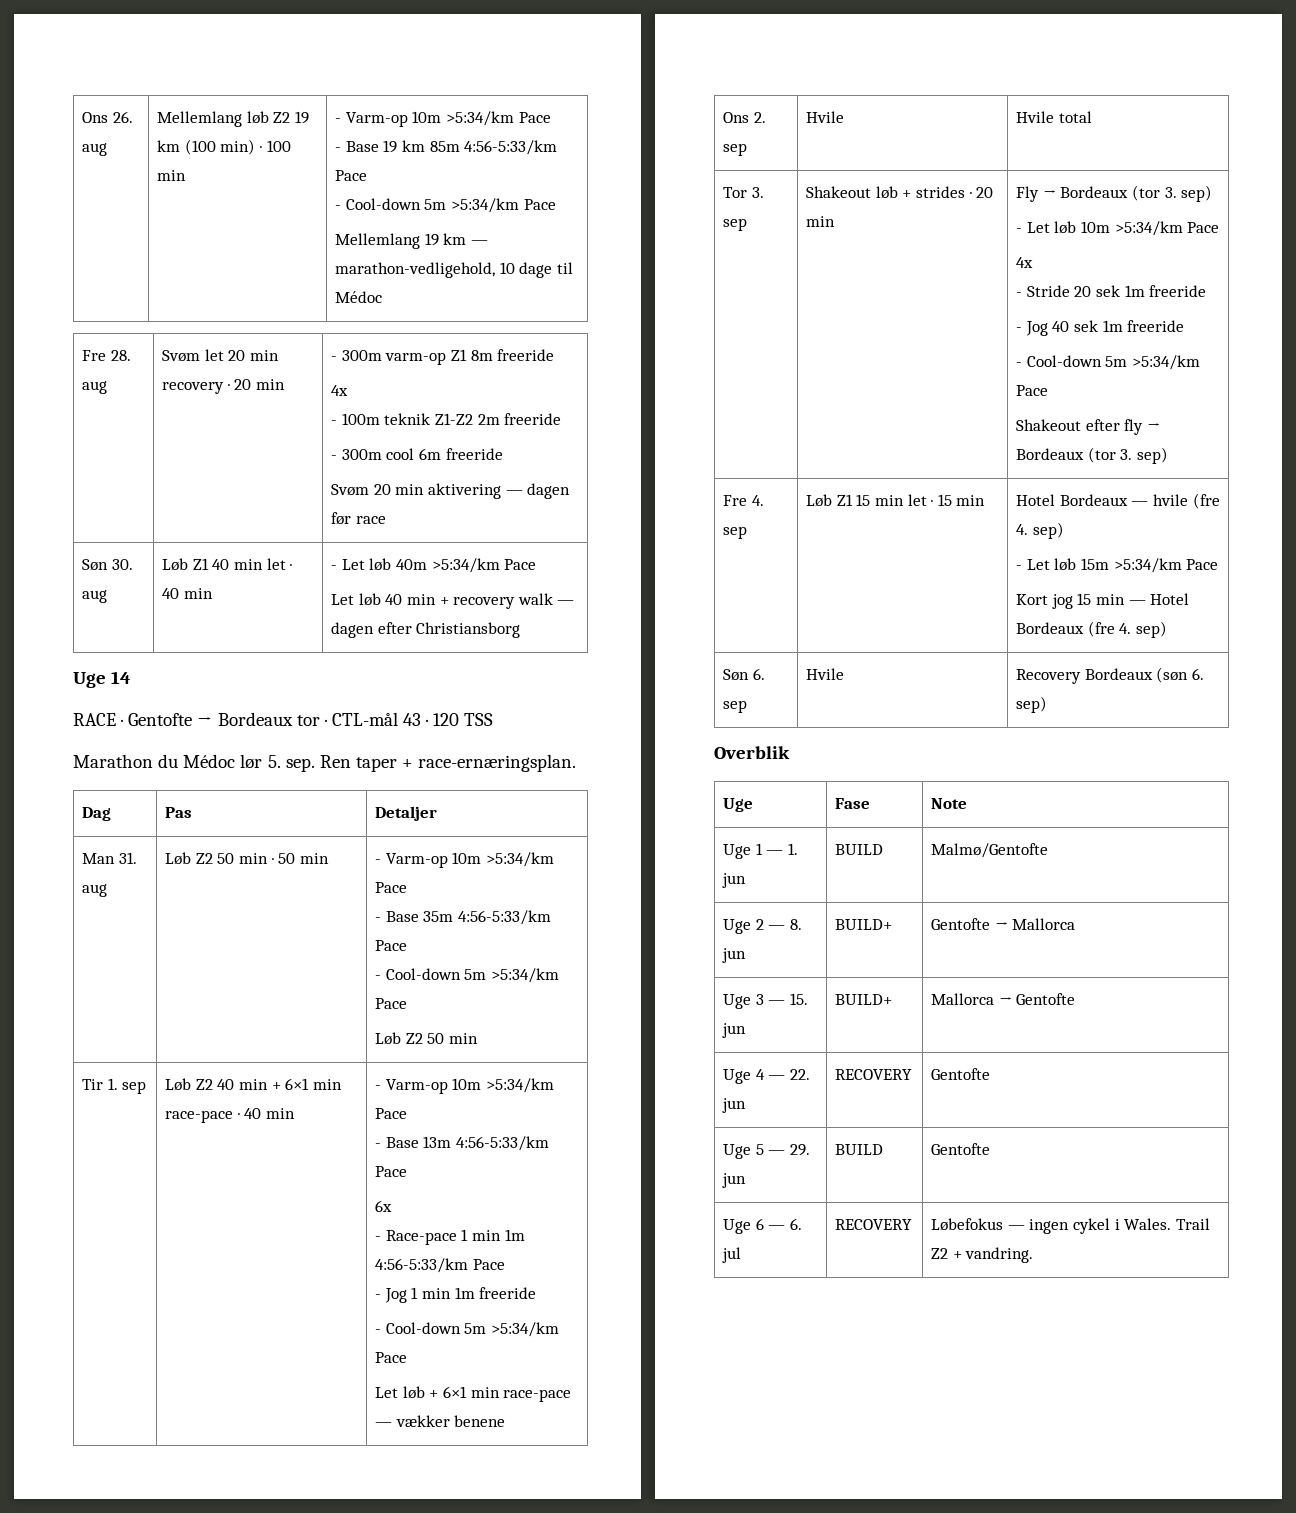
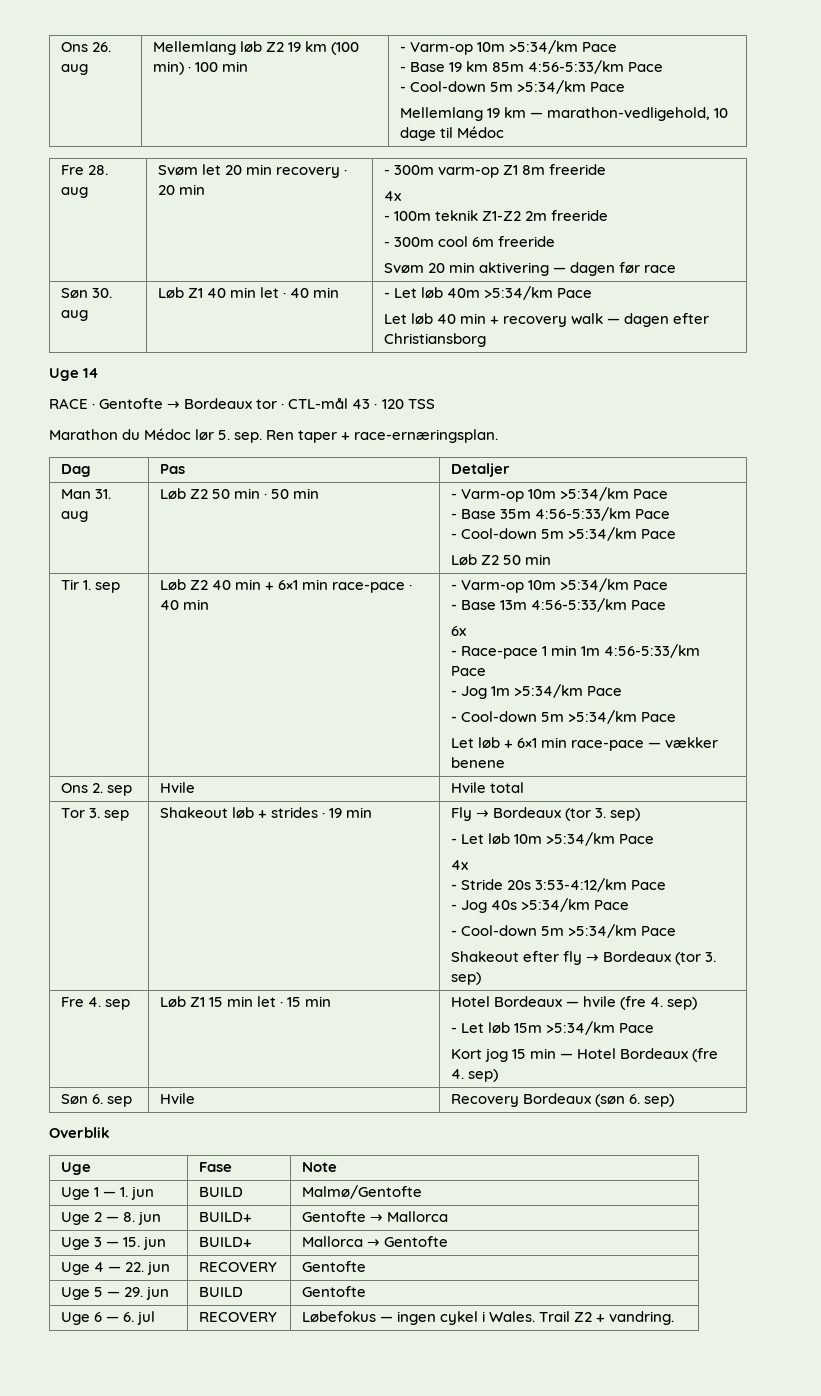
[411,1287,537,1299] 1 min 1m freeride -> [490,684,623,698] 1m >5:34/km Pace
[976,187,994,198] 20 -> [329,808,343,818] 19
[1074,285,1207,297] [1016,320,1185,336] 20 sek 1m freeride // - Jog 40 sek 1m freeride -> [506,878,667,892] [450,898,630,913] 20s 3:53-4:12/km Pace // - Jog 40s >5:34/km Pace

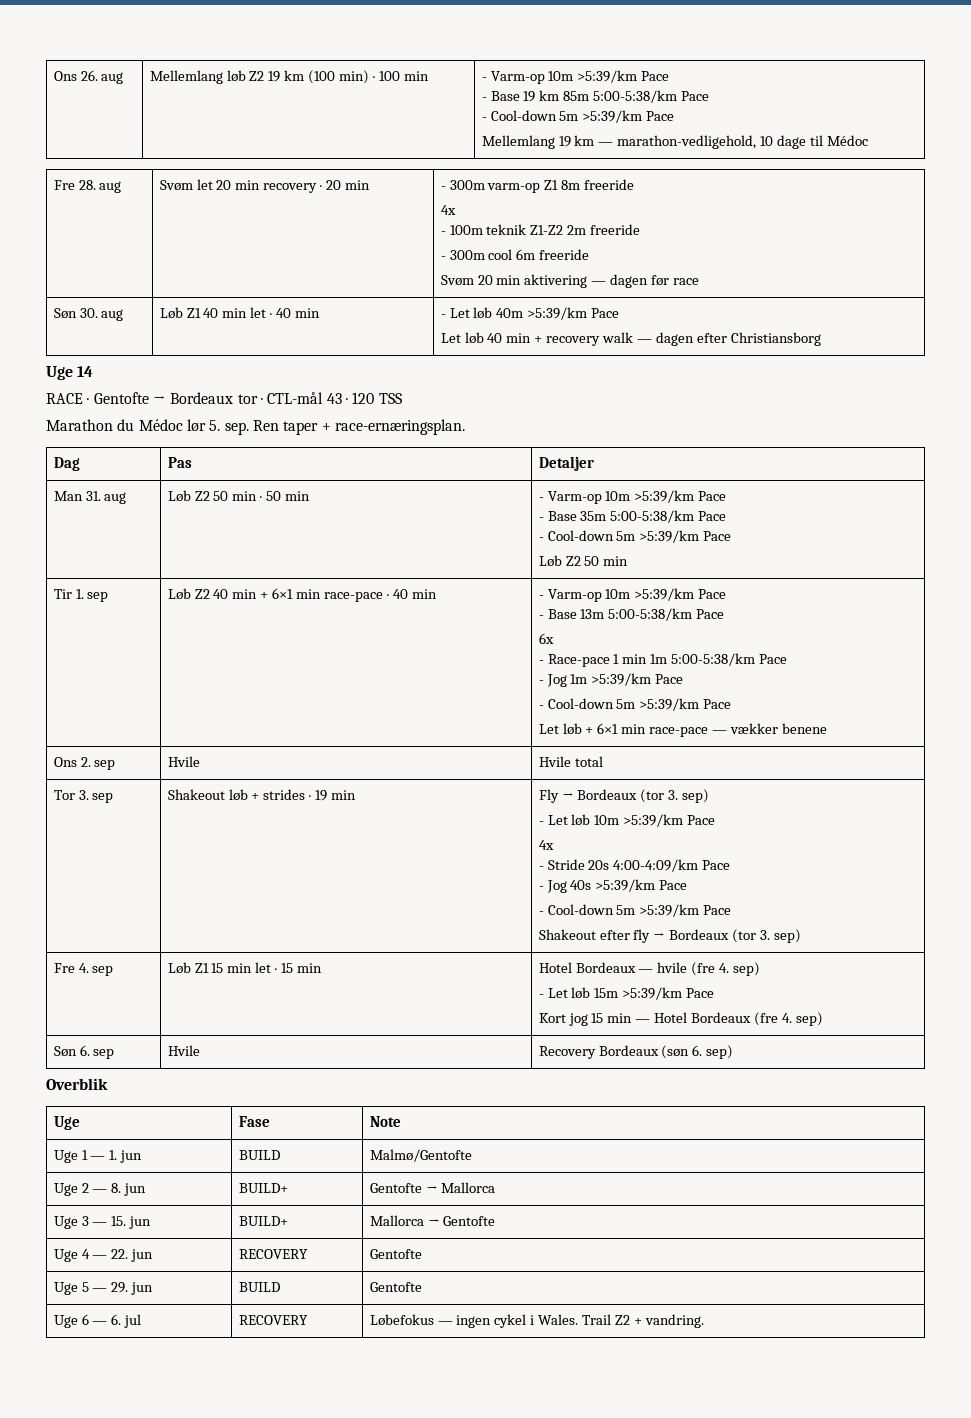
[508,40,578,54] >5:34/km -> [577,70,638,83] >5:39/km
[528,60,664,74] [399,80,586,94] 4:56-5:33/km Pace // - Cool-down 5m >5:34/km -> [593,90,710,103] [481,110,643,123] 5:00-5:38/km Pace // - Cool-down 5m >5:39/km
[484,286,554,300] >5:34/km -> [527,307,588,320] >5:39/km
[559,487,629,501] >5:34/km -> [634,490,695,503] >5:39/km
[534,507,671,521] [450,527,637,541] 4:56-5:33/km Pace // - Cool-down 5m >5:34/km -> [610,510,727,523] [538,530,700,543] 5:00-5:38/km Pace // - Cool-down 5m >5:39/km
[559,578,629,592] >5:34/km -> [634,588,695,601] >5:39/km
[530,598,627,612] 4:56-5:33/km -> [608,608,693,621] 5:00-5:38/km
[604,644,701,658] 4:56-5:33/km -> [671,653,756,666] 5:00-5:38/km
[513,684,623,698] [450,710,637,724] >5:34/km Pace // - Cool-down 5m >5:34/km -> [591,673,684,686] [538,698,700,711] >5:39/km Pace // - Cool-down 5m >5:39/km
[546,832,616,846] >5:34/km -> [623,814,684,827] >5:39/km
[534,878,627,892] 3:53-4:12/km -> [613,859,699,872] 4:00-4:09/km
[520,898,630,912] [450,924,637,938] >5:34/km Pace // - Cool-down 5m >5:34/km -> [595,879,688,892] [538,904,700,917] >5:39/km Pace // - Cool-down 5m >5:39/km
[546,1021,616,1035] >5:34/km -> [622,987,683,1000] >5:39/km

